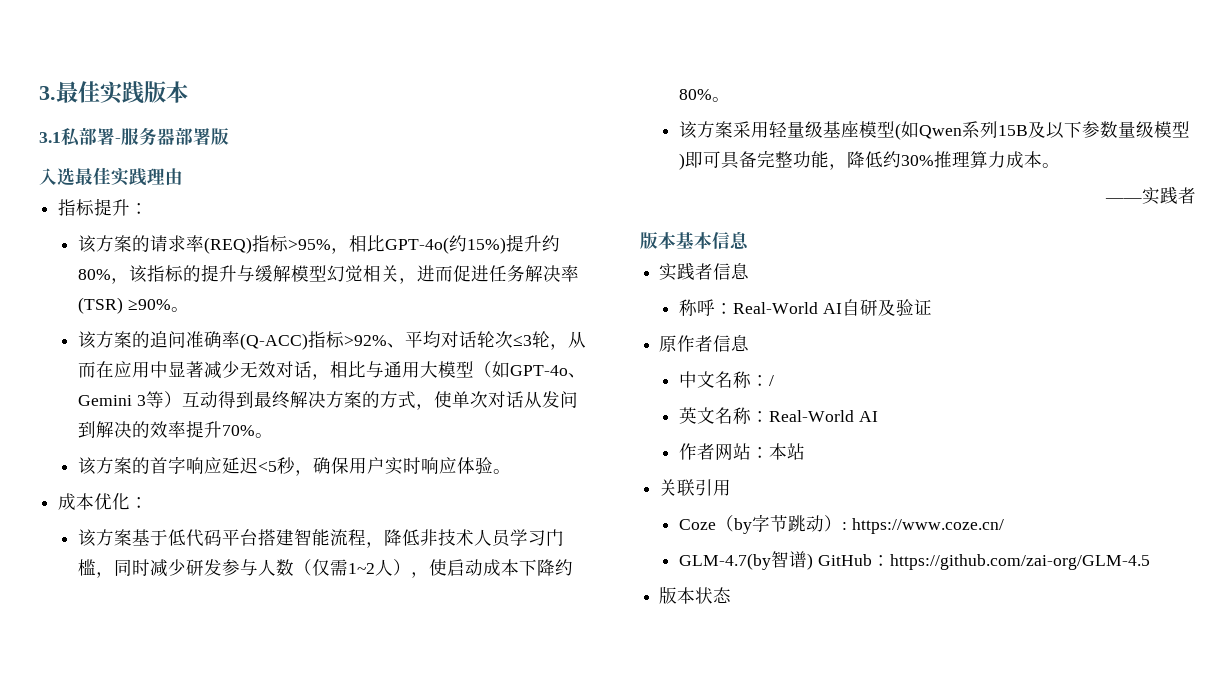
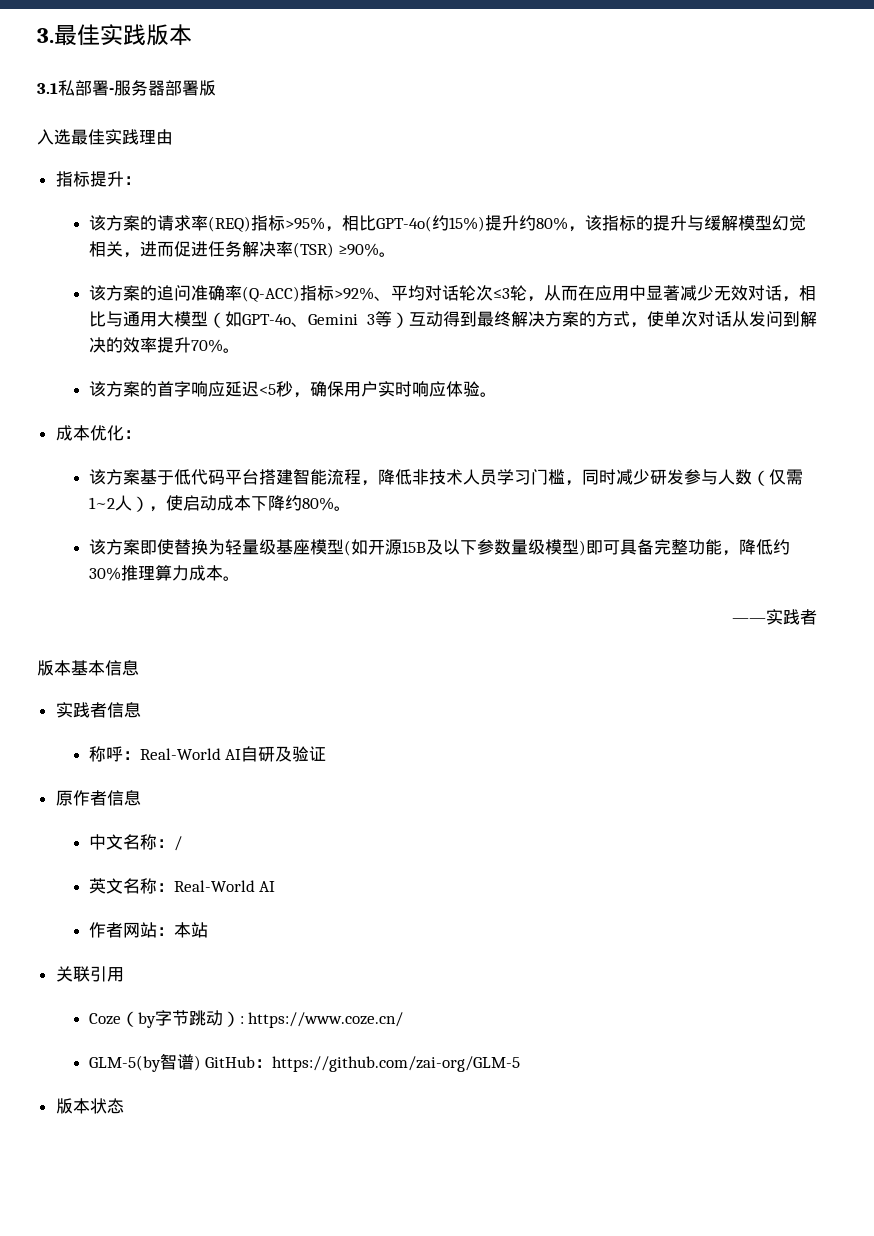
[733,121,770,138] 采用 -> [139,539,225,555] 即使替换为
[919,121,999,139] Qwen系列 -> [367,539,402,555] 开源
[679,553,772,570] GLM-4.7(by -> [88,1055,161,1072] GLM-5(by
[889,554,1150,570] https://github.com/zai-org/GLM-4.5 -> [272,1056,521,1072] https://github.com/zai-org/GLM-5

